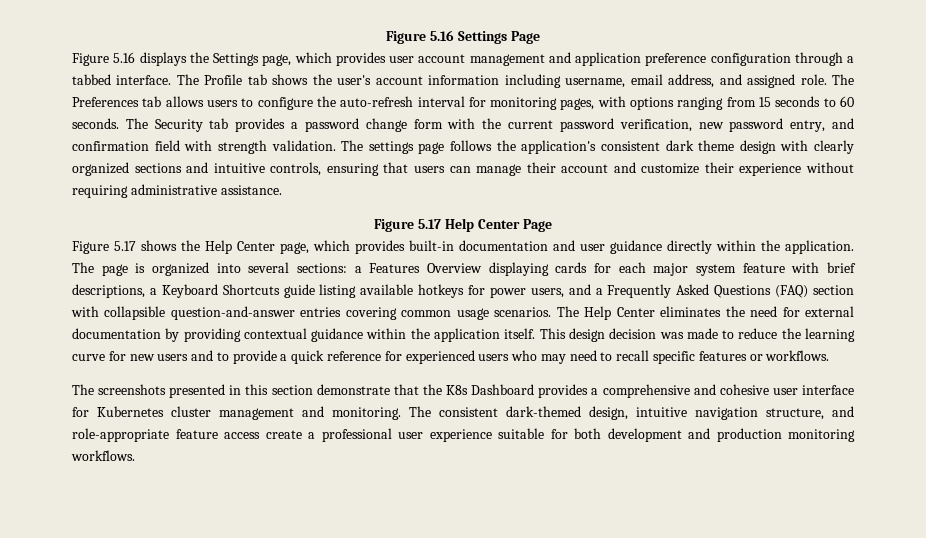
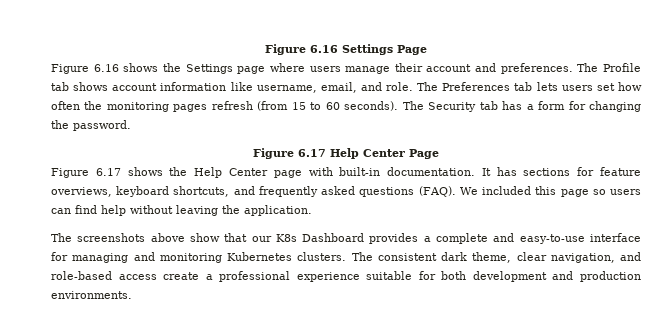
[386,30,455,44] Figure 5.16 -> [265,44,338,55] Figure 6.16
[113,52,854,66] [72,74,855,88] [72,96,821,110] 5.16 displays the Settings page, which provides user account management and application preference configuration through a tabbed interface. The Profile tab shows the user's account information including username, email address, and assigned role. The Preferences tab allows users to configure the auto-refresh interval for monitoring pages, with options ranging from 15 seconds -> [93,63,641,74] [51,82,642,93] [51,101,306,112] 6.16 shows the Settings page where users manage their account and preferences. The Profile tab shows account information like username, email, and role. The Preferences tab lets users set how often the monitoring pages refresh (from 15
[72,118,119,129] seconds. -> [344,101,399,111] seconds).
[235,118,855,132] [72,140,854,154] [72,162,854,176] [72,184,282,198] [374,219,442,232] provides a password change form with the current password verification, new password entry, and confirmation field with strength validation. The settings page follows the application's consistent dark theme design with clearly organized sections and intuitive controls, ensuring that users can manage their account and customize their experience without requiring administrative assistance. // Figure 5.17 -> [502,101,642,112] [51,120,131,131] [253,148,326,159] has a form for changing the password. // Figure 6.17
[114,241,136,251] 5.17 -> [95,168,121,176] 6.17
[280,240,854,254] [72,262,856,276] [72,284,854,298] [71,306,854,320] [72,328,855,342] [72,350,830,364] [72,384,855,398] [72,406,854,420] [72,428,218,442] page, which provides built-in documentation and user guidance directly within the application. The page is organized into several sections: a Features Overview displaying cards for each major system feature with brief descriptions, a Keyboard Shortcuts guide listing available hotkeys for power users, and a Frequently Asked Questions (FAQ) section with collapsible question-and-answer entries covering common usage scenarios. The Help Center eliminates the need for external documentation by providing contextual guidance within the application itself. This design decision was made to reduce the learning curve for new users and to provide a quick reference for experienced users who may need to recall specific features or workflows. // The screenshots presented in this section demonstrate that the K8s Dashboard provides a comprehensive and cohesive user interface for Kubernetes cluster management and monitoring. The consistent dark-themed design, intuitive navigation structure, and role-appropriate feature -> [273,167,641,178] [51,186,641,197] [51,205,312,216] [51,233,642,244] [51,252,641,263] [51,271,112,280] page with built-in documentation. It has sections for feature overviews, keyboard shortcuts, and frequently asked questions (FAQ). We included this page so users can find help without leaving the application. // The screenshots above show that our K8s Dashboard provides a complete and easy-to-use interface for managing and monitoring Kubernetes clusters. The consistent dark theme, clear navigation, and role-based
[398,432,423,439] user -> (291, 276) none
[788,429,855,442] [71,450,135,461] monitoring workflows. -> [51,291,132,299] environments.

